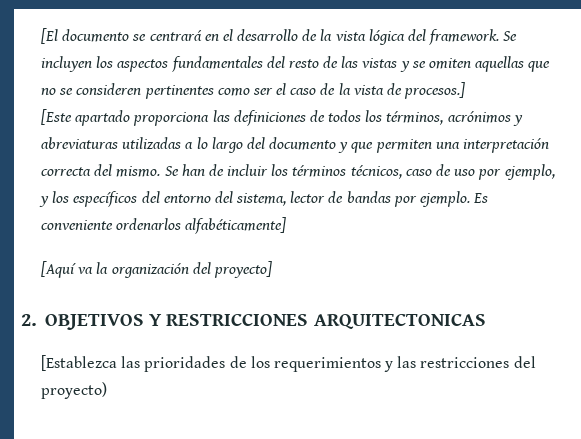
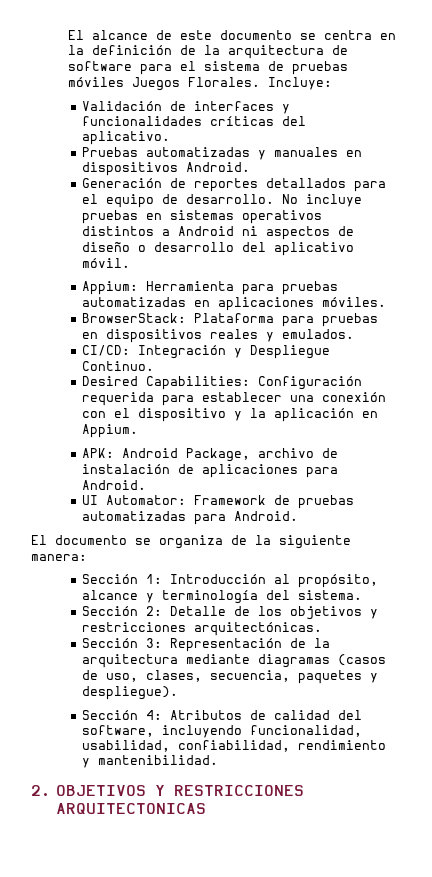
[40,28,518,45] [40,56,551,72] [40,82,466,99] [40,109,523,126] [40,137,550,153] [40,164,555,180] [38,191,489,207] [40,217,287,234] [40,261,272,278] [El documento se centrará en el desarrollo de la vista lógica del framework. Se incluyen los aspectos fundamentales del resto de las vistas y se omiten aquellas que no se consideren pertinentes como ser el caso de la vista de procesos.] // [Este apartado proporciona las definiciones de todos los términos, acrónimos y abreviaturas utilizadas a lo largo del documento y que permiten una interpretación correcta del mismo. Se han de incluir los términos técnicos, caso de uso por ejemplo, y los específicos del entorno del sistema, lector de bandas por ejemplo. Es conveniente ordenarlos alfabéticamente] // [Aquí va la organización del proyecto] -> [68,30,397,40] [68,45,349,59] [68,61,349,75] [68,77,333,91] [81,101,290,114] [81,116,306,126] [81,131,170,145] [81,147,362,160] [81,162,250,176] [81,178,386,192] [81,194,362,208] [81,210,322,224] [81,226,354,240] [81,242,354,256] [81,258,130,268] [81,281,338,295] [81,297,386,311] [81,313,378,327] [81,329,354,343] [81,345,330,359] [81,361,154,371] [81,376,362,390] [81,392,386,406] [81,408,378,422] [81,424,138,438] [81,448,338,462] [81,464,338,478] [81,480,146,490] [81,495,354,509] [81,511,298,525] [31,535,351,549] [31,554,87,561] [81,574,378,588] [81,590,362,604] [81,606,378,620] [81,622,322,636] [81,638,330,652] [81,654,386,668] [81,670,378,684] [81,686,178,700] [81,710,362,720] [81,725,362,738] [81,740,386,752] [81,755,218,768] El alcance de este documento se centra en la definición de la arquitectura de software para el sistema de pruebas móviles Juegos Florales. Incluye: // Validación de interfaces y funcionalidades críticas del aplicativo. // Pruebas automatizadas y manuales en dispositivos Android. // Generación de reportes detallados para el equipo de desarrollo. No incluye pruebas en sistemas operativos distintos a Android ni aspectos de diseño o desarrollo del aplicativo móvil. // Appium: Herramienta para pruebas automatizadas en aplicaciones móviles. // BrowserStack: Plataforma para pruebas en dispositivos reales y emulados. // CI/CD: Integración y Despliegue Continuo. // Desired Capabilities: Configuración requerida para establecer una conexión con el dispositivo y la aplicación en Appium. // APK: Android Package, archivo de instalación de aplicaciones para Android. // UI Automator: Framework de pruebas automatizadas para Android. // El documento se organiza de la siguiente manera: // Sección 1: Introducción al propósito, alcance y terminología del sistema. // Sección 2: Detalle de los objetivos y restricciones arquitectónicas. // Sección 3: Representación de la arquitectura mediante diagramas (casos de uso, clases, secuencia, paquetes y despliegue). // Sección 4: Atributos de calidad del software, incluyendo funcionalidad, usabilidad, confiabilidad, rendimiento y mantenibilidad.
[40,355,536,372] [40,382,107,399] // [Establezca las prioridades de los requerimientos y las restricciones del proyecto) -> (207, 808) none

